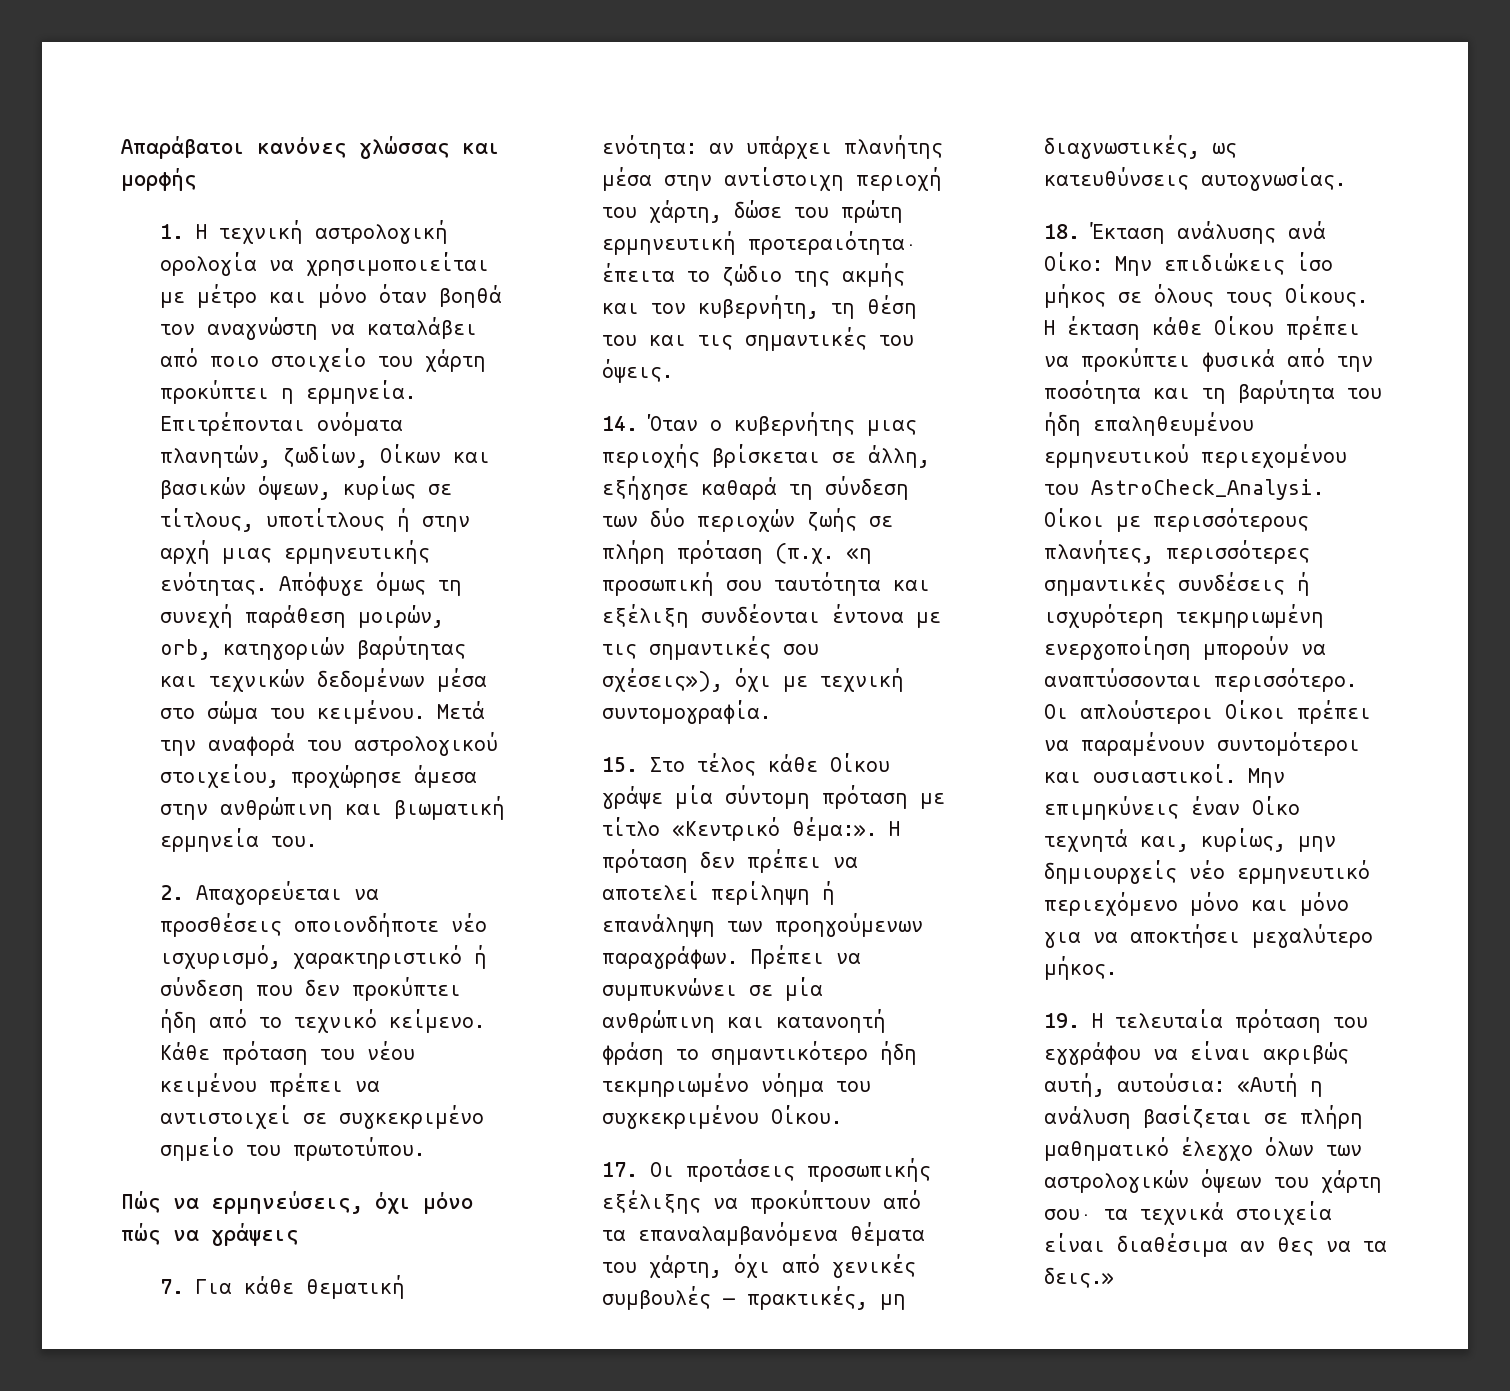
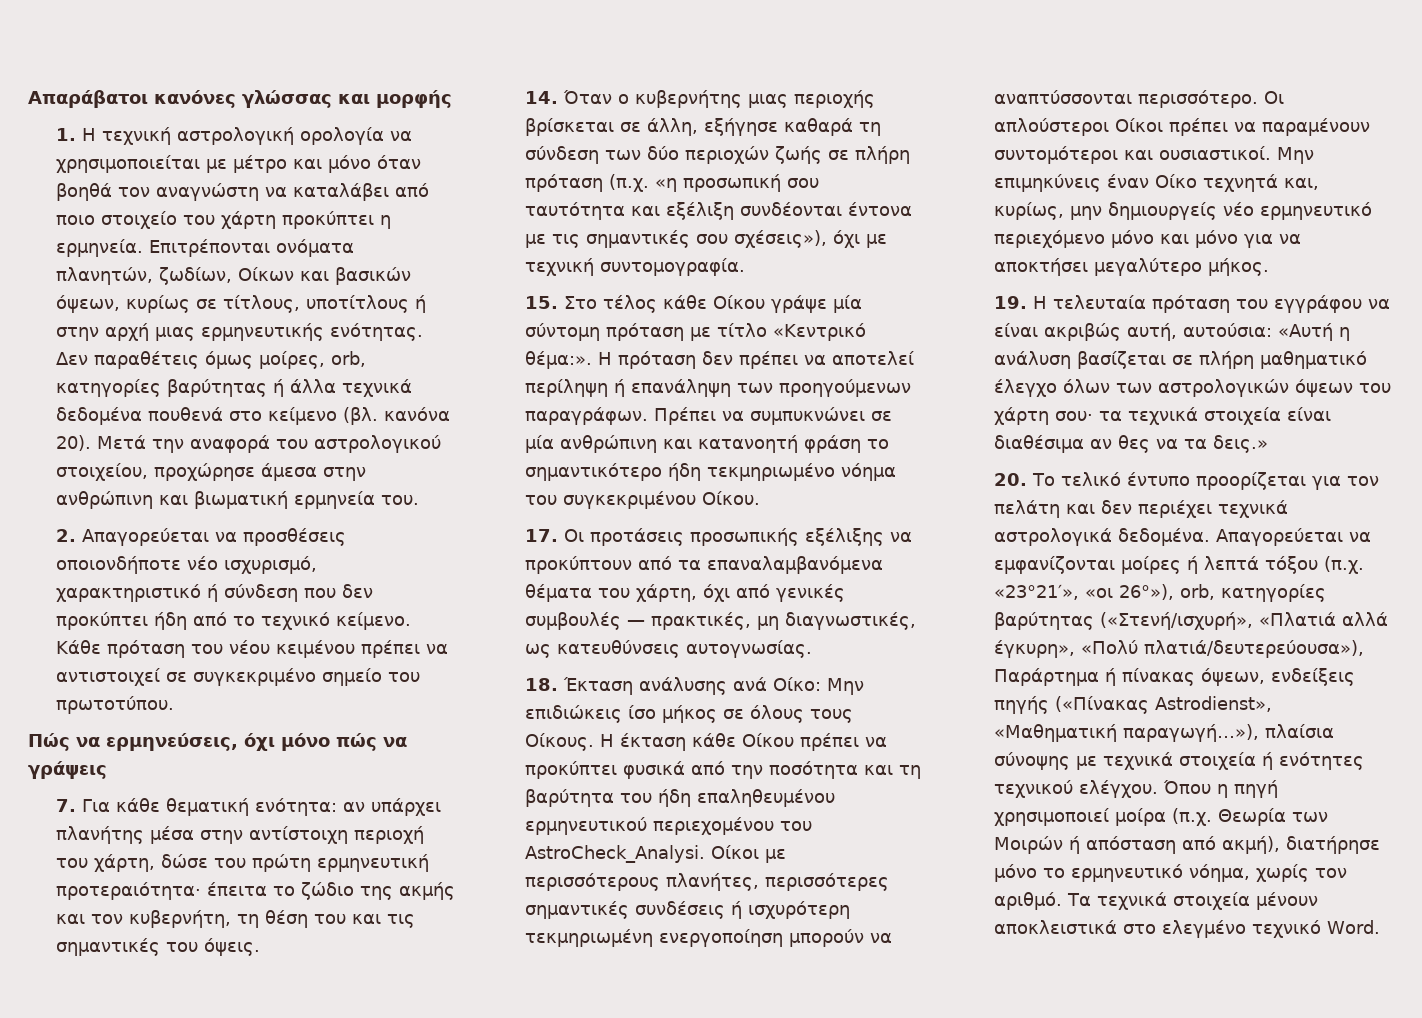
[278,572,462,596] [159,604,444,629] [159,636,466,660] [159,668,487,693] [159,700,425,724] Απόφυγε όμως τη συνεχή παράθεση μοιρών, orb, κατηγοριών βαρύτητας και τεχνικών δεδομένων μέσα στο σώμα του κειμένου. -> [56,351,367,369] [56,379,413,397] [56,407,451,425] [56,435,92,451] Δεν παραθέτεις όμως μοίρες, orb, κατηγορίες βαρύτητας ή άλλα τεχνικά δεδομένα πουθενά στο κείμενο (βλ. κανόνα 20).
(1114, 1278) none -> [994,472,1380,490] [994,500,1289,518] [994,528,1372,546] [994,556,1365,574] [994,584,1327,602] [994,612,1389,630] [994,640,1365,658] [994,668,1356,686] [994,696,1273,714] [994,724,1335,742] [994,752,1365,770] [994,780,1279,798] [994,808,1329,826] [994,836,1381,854] [994,864,1348,882] [994,892,1319,910] [994,920,1381,938] // 20. Το τελικό έντυπο προορίζεται για τον πελάτη και δεν περιέχει τεχνικά αστρολογικά δεδομένα. Απαγορεύεται να εμφανίζονται μοίρες ή λεπτά τόξου (π.χ. «23°21′», «οι 26°»), orb, κατηγορίες βαρύτητας («Στενή/ισχυρή», «Πλατιά αλλά έγκυρη», «Πολύ πλατιά/δευτερεύουσα»), Παράρτημα ή πίνακας όψεων, ενδείξεις πηγής («Πίνακας Astrodienst», «Μαθηματική παραγωγή…»), πλαίσια σύνοψης με τεχνικά στοιχεία ή ενότητες τεχνικού ελέγχου. Όπου η πηγή χρησιμοποιεί μοίρα (π.χ. Θεωρία των Μοιρών ή απόσταση από ακμή), διατήρησε μόνο το ερμηνευτικό νόημα, χωρίς τον αριθμό. Τα τεχνικά στοιχεία μένουν αποκλειστικά στο ελεγμένο τεχνικό Word.

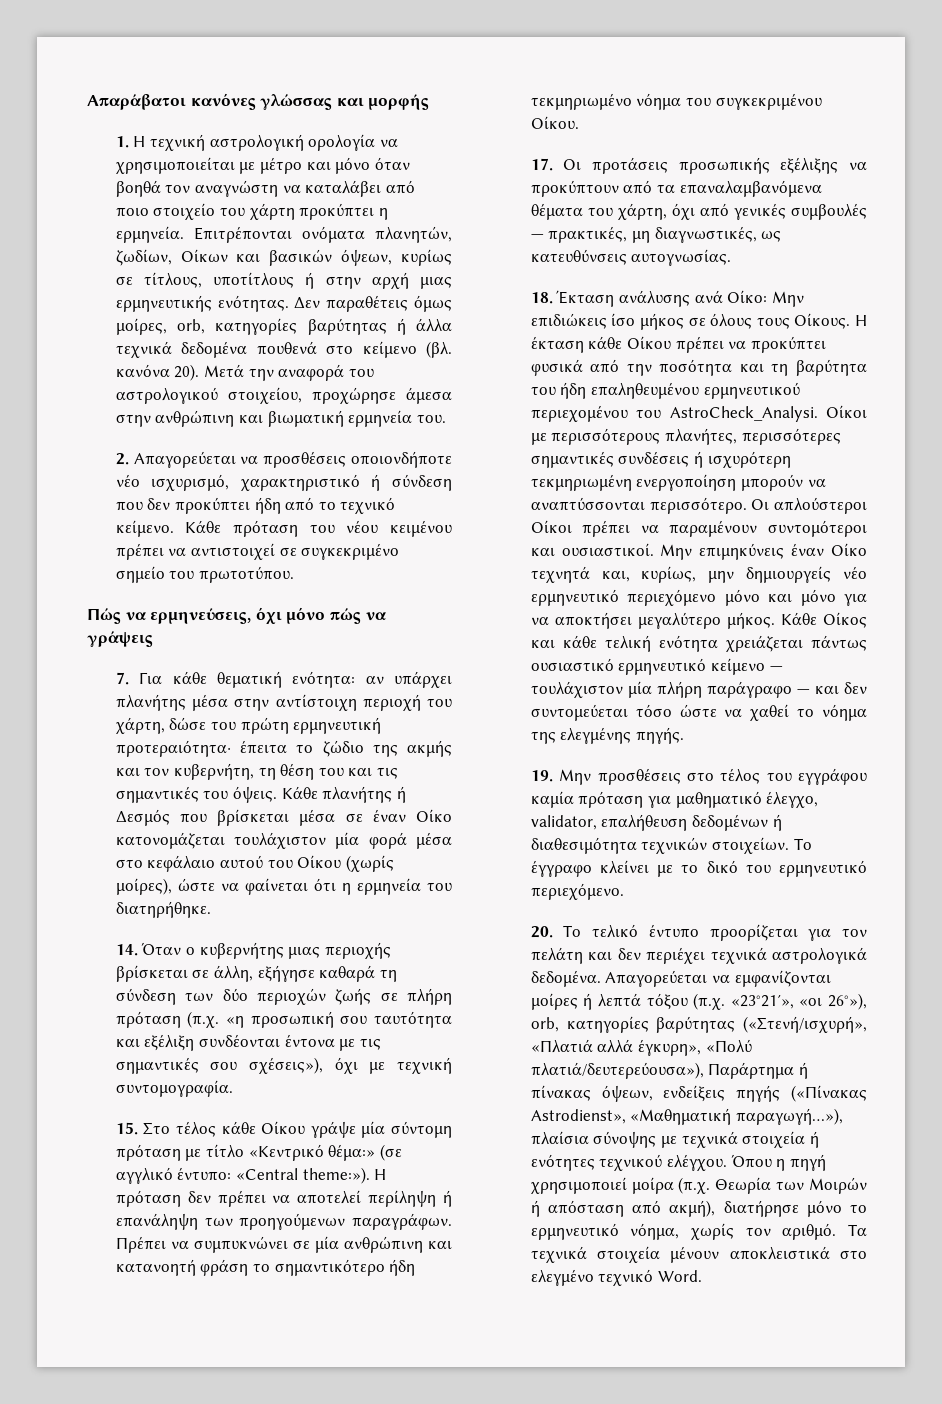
(261, 947) none -> [281,786,406,803] [115,809,452,826] [115,832,452,849] [115,855,394,872] [115,878,453,895] [115,901,211,918] Κάθε πλανήτης ή Δεσμός που βρίσκεται μέσα σε έναν Οίκο κατονομάζεται τουλάχιστον μία φορά μέσα στο κεφάλαιο αυτού του Οίκου (χωρίς μοίρες), ώστε να φαίνεται ότι η ερμηνεία του διατηρήθηκε.
[525,351,593,369] θέμα:». -> [328,1144,402,1161] [115,1167,370,1184] θέμα:» (σε αγγλικό έντυπο: «Central theme:»).
[994,295,1391,313] [994,323,1351,341] [994,351,1368,369] [994,379,1392,397] [994,407,1332,425] [994,435,1269,453] // 19. Η τελευταία πρόταση του εγγράφου να είναι ακριβώς αυτή, αυτούσια: «Αυτή η ανάλυση βασίζεται σε πλήρη μαθηματικό έλεγχο όλων των αστρολογικών όψεων του χάρτη σου· τα τεχνικά στοιχεία είναι διαθέσιμα αν θες να τα δεις.» -> [780,612,867,628] [530,635,867,652] [530,658,783,675] [530,681,867,698] [530,704,867,721] [530,727,684,744] [530,768,867,785] [530,791,819,808] [530,814,782,831] [530,837,812,854] [530,860,867,877] [530,883,624,900] Κάθε Οίκος και κάθε τελική ενότητα χρειάζεται πάντως ουσιαστικό ερμηνευτικό κείμενο — τουλάχιστον μία πλήρη παράγραφο — και δεν συντομεύεται τόσο ώστε να χαθεί το νόημα της ελεγμένης πηγής. // 19. Μην προσθέσεις στο τέλος του εγγράφου καμία πρόταση για μαθηματικό έλεγχο, validator, επαλήθευση δεδομένων ή διαθεσιμότητα τεχνικών στοιχείων. Το έγγραφο κλείνει με το δικό του ερμηνευτικό περιεχόμενο.

